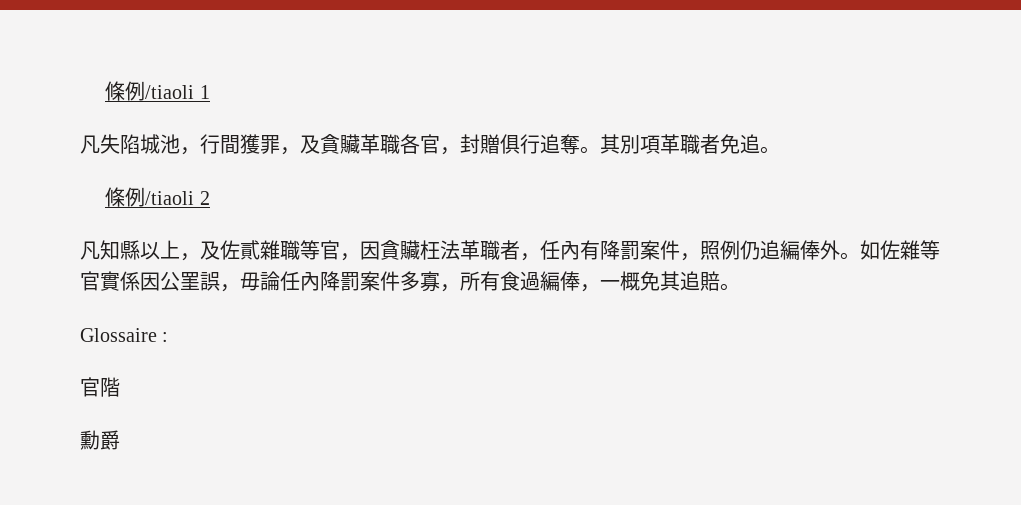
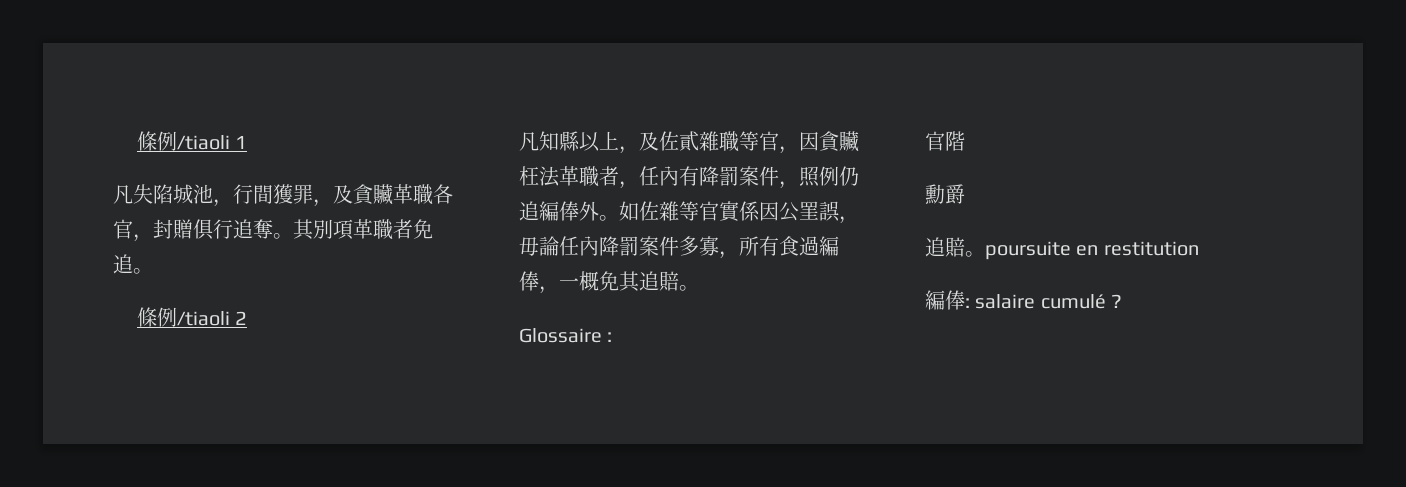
(120, 440) none -> [925,237,1199,260] [925,290,1123,310] // 追賠。poursuite en restitution // 編俸: salaire cumulé ?

